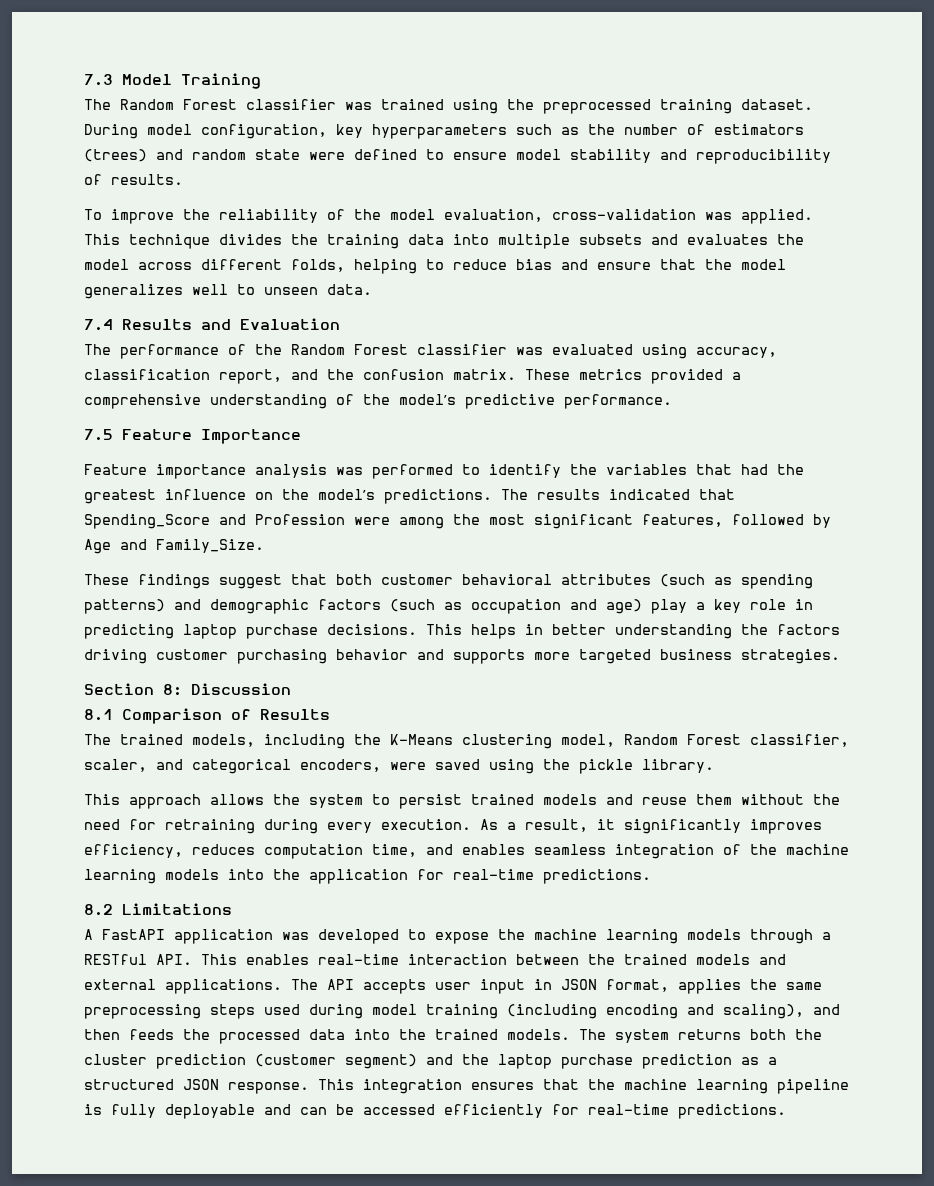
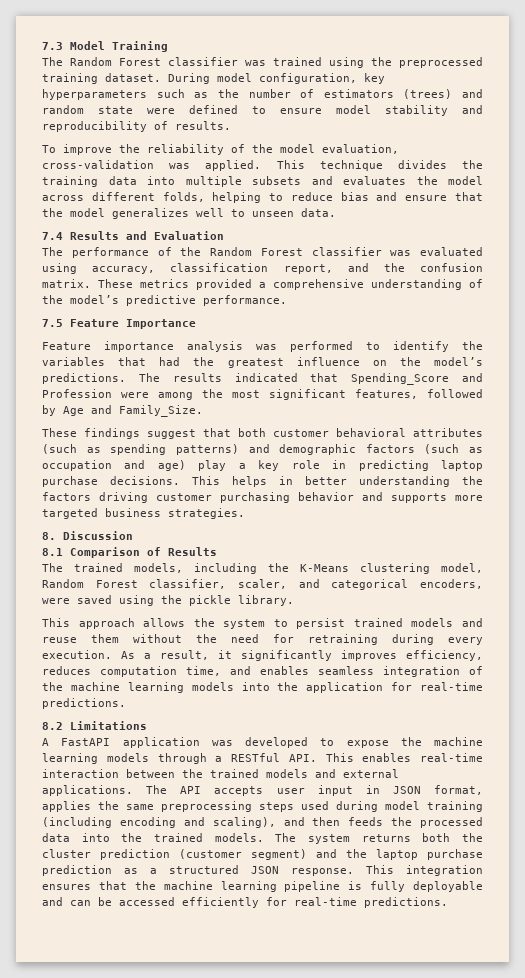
[84,683,182,696] Section 8: -> [42,532,56,540] 8.

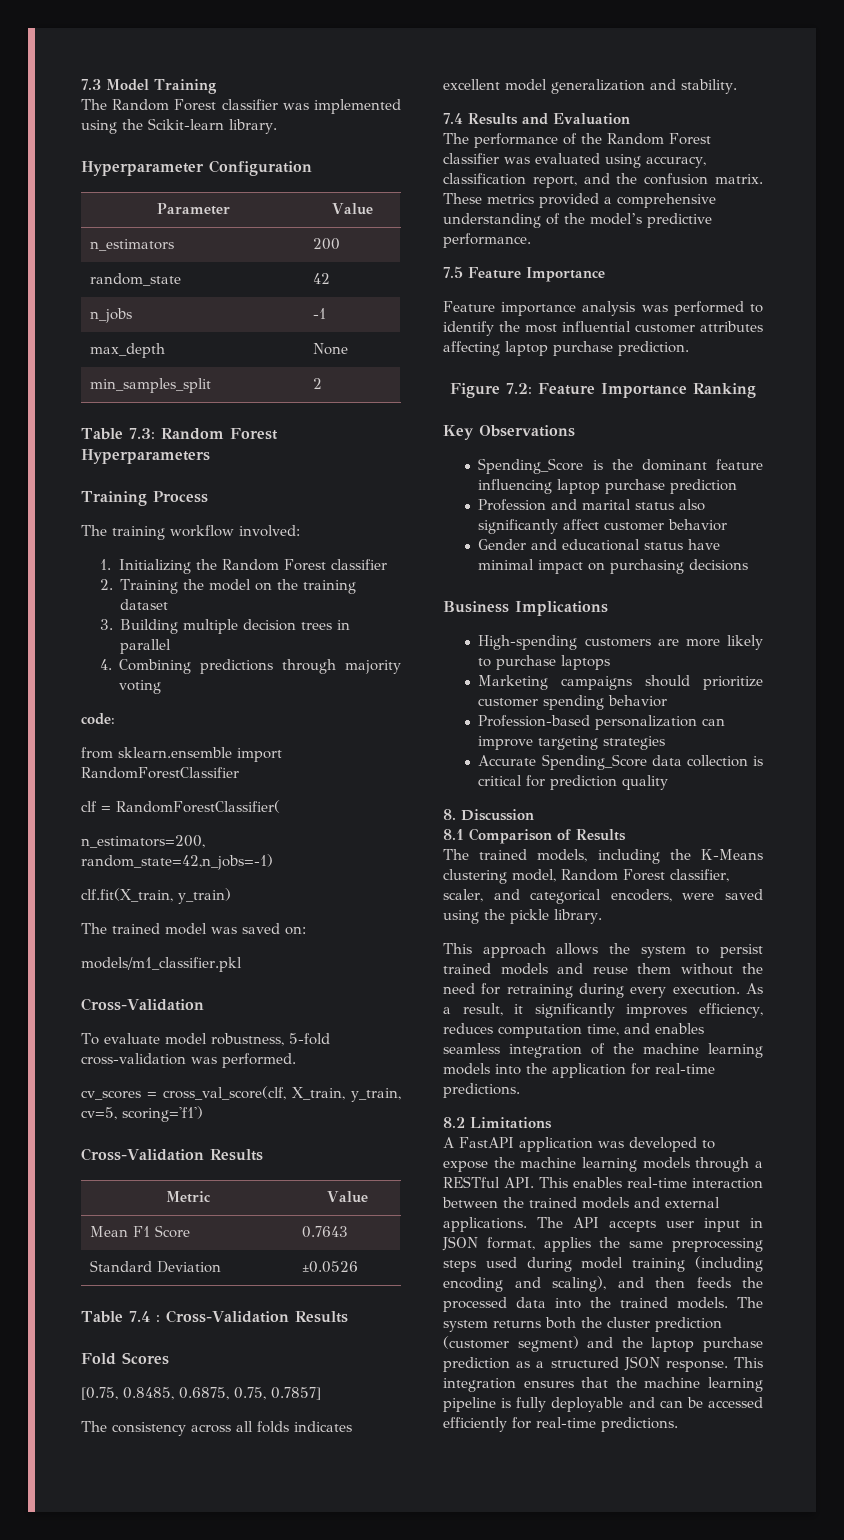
[273,57,483,68] [42,73,385,84] [42,89,483,100] [42,105,483,116] [42,121,231,132] [42,144,399,155] [42,160,484,171] [42,176,483,187] [42,192,483,203] [42,208,336,219] trained using the preprocessed training dataset. During model configuration, key hyperparameters such as the number of estimators (trees) and random state were defined to ensure model stability and reproducibility of results. // To improve the reliability of the model evaluation, cross-validation was applied. This technique divides the training data into multiple subsets and evaluates the model across different folds, helping to reduce bias and ensure that the model generalizes well to unseen data. -> [314,99,401,114] [81,118,277,134] [81,160,312,176] [156,203,230,215] [332,203,374,215] [90,239,175,251] [313,238,341,250] [90,273,182,286] [313,273,331,284] [90,308,133,323] [313,308,327,319] [90,343,166,358] [313,343,349,355] [90,378,212,393] [313,378,323,389] [81,428,278,440] [81,449,210,464] [81,491,208,506] [81,525,300,540] [99,559,387,574] [99,579,357,594] [120,599,169,610] [99,619,351,634] [120,639,172,654] [99,659,402,674] [119,680,162,694] [81,713,115,725] [81,747,282,762] [81,767,239,779] [81,800,280,813] [81,835,205,848] [81,854,273,870] [81,888,231,904] [81,923,306,935] [81,957,242,972] [81,998,204,1011] [81,1033,330,1046] [81,1053,296,1068] [81,1086,401,1102] [81,1106,203,1122] [81,1148,263,1161] [165,1191,211,1203] [326,1191,368,1203] [90,1225,191,1238] [302,1226,349,1238] [90,1260,222,1273] [302,1261,359,1273] [81,1310,348,1323] [81,1352,169,1365] [81,1387,321,1400] [81,1421,352,1436] [443,79,737,94] implemented using the Scikit-learn library. // Hyperparameter Configuration // Parameter | Value // n_estimators | 200 // random_state | 42 // n_jobs | -1 // max_depth | None // min_samples_split | 2 // Table 7.3: Random Forest Hyperparameters // Training Process // The training workflow involved: // 1. Initializing the Random Forest classifier // 2. Training the model on the training dataset // 3. Building multiple decision trees in parallel // 4. Combining predictions through majority voting // code: // from sklearn.ensemble import RandomForestClassifier // clf = RandomForestClassifier( // n_estimators=200, random_state=42,n_jobs=-1) // clf.fit(X_train, y_train) // The trained model was saved on: // models/m1_classifier.pkl // Cross-Validation // To evaluate model robustness, 5-fold cross-validation was performed. // cv_scores = cross_val_score(clf, X_train, y_train, cv=5, scoring='f1') // Cross-Validation Results // Metric | Value // Mean F1 Score | 0.7643 // Standard Deviation | ±0.0526 // Table 7.4 : Cross-Validation Results // Fold Scores // [0.75, 0.8485, 0.6875, 0.75, 0.7857] // The consistency across all folds indicates excellent model generalization and stability.
[42,357,483,368] [42,373,483,385] [42,389,483,400] [42,405,203,417] [42,428,483,439] [42,444,483,455] [42,460,484,471] [42,476,483,487] [42,492,483,503] [42,508,245,519] variables that had the greatest influence on the model’s predictions. The results indicated that Spending_Score and Profession were among the most significant features, followed by Age and Family_Size. // These findings suggest that both customer behavioral attributes (such as spending patterns) and demographic factors (such as occupation and age) play a key role in predicting laptop purchase decisions. This helps in better understanding the factors driving customer purchasing behavior and supports more targeted business strategies. -> [525,321,763,333] [443,341,689,356] [450,383,756,398] [443,425,575,440] [478,458,763,474] [478,479,738,494] [478,499,706,511] [478,519,728,534] [478,539,721,551] [478,559,749,574] [443,601,608,616] [478,635,763,650] [478,655,611,670] [478,675,763,690] [478,695,668,710] [478,715,726,730] [478,736,666,750] [478,754,763,770] [478,775,669,790] most influential customer attributes affecting laptop purchase prediction. // Figure 7.2: Feature Importance Ranking // Key Observations // Spending_Score is the dominant feature influencing laptop purchase prediction // Profession and marital status also significantly affect customer behavior // Gender and educational status have minimal impact on purchasing decisions // Business Implications // High-spending customers are more likely to purchase laptops // Marketing campaigns should prioritize customer spending behavior // Profession-based personalization can improve targeting strategies // Accurate Spending_Score data collection is critical for prediction quality

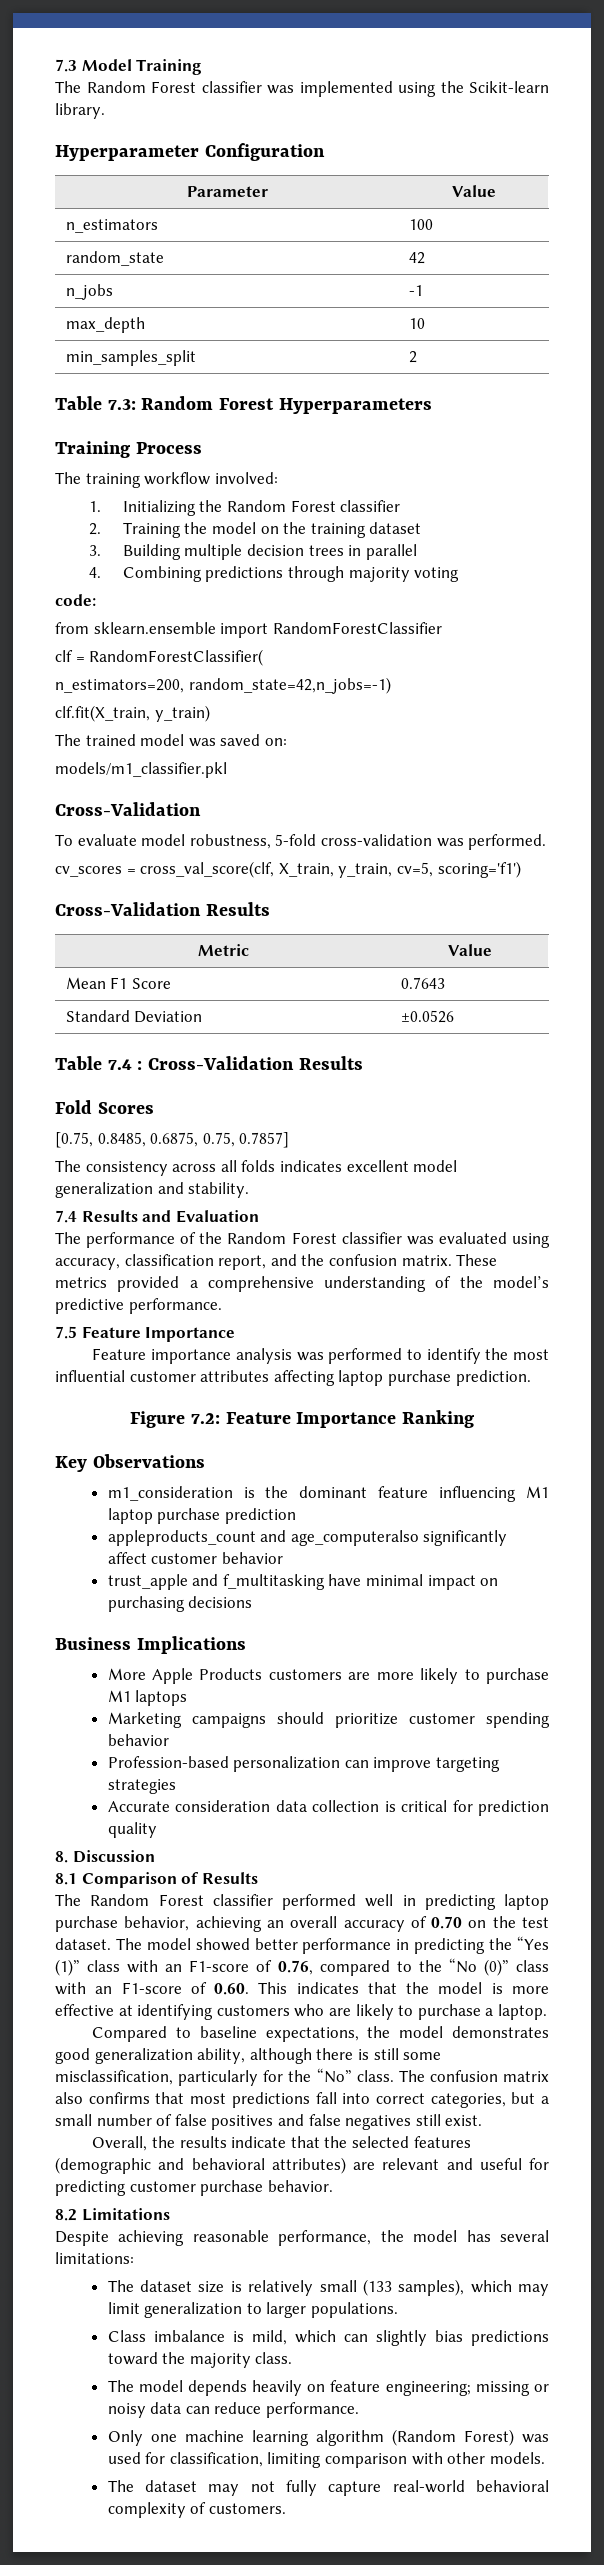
[313,238,341,250] 200 -> [408,219,433,230] 100
[313,343,349,355] | None -> [408,318,425,329] | 10
[478,458,584,474] Spending_Score -> [107,1486,233,1501] m1_consideration
(553, 486) none -> [525,1486,549,1498] M1
[478,499,706,511] Profession and marital status also -> [107,1530,419,1546] appleproducts_count and age_computeralso
[478,539,684,551] Gender and educational status -> [107,1574,325,1590] trust_apple and f_multitasking
[478,635,578,650] High-spending -> [107,1668,263,1684] More Apple Products
(557, 662) none -> [107,1690,131,1702] M1
[541,754,647,770] Spending_Score -> [175,1800,271,1812] consideration
[479,849,763,864] [443,869,729,884] [443,889,763,904] [443,909,602,924] [443,943,763,958] [443,963,763,975] [443,983,763,998] [443,1003,764,1018] [443,1023,704,1038] [443,1043,763,1058] [443,1063,715,1078] [443,1083,520,1098] [443,1117,552,1129] [443,1137,715,1152] [443,1157,763,1172] [443,1176,763,1189] [442,1197,720,1209] [443,1217,763,1232] [442,1236,763,1252] [443,1256,763,1272] [443,1276,763,1292] [443,1297,763,1312] [443,1317,722,1332] [443,1336,763,1352] [443,1356,763,1372] [443,1377,763,1392] [443,1397,763,1412] [443,1417,678,1432] trained models, including the K-Means clustering model, Random Forest classifier, scaler, and categorical encoders, were saved using the pickle library. // This approach allows the system to persist trained models and reuse them without the need for retraining during every execution. As a result, it significantly improves efficiency, reduces computation time, and enables seamless integration of the machine learning models into the application for real-time predictions. // 8.2 Limitations // A FastAPI application was developed to expose the machine learning models through a RESTful API. This enables real-time interaction between the trained models and external applications. The API accepts user input in JSON format, applies the same preprocessing steps used during model training (including encoding and scaling), and then feeds the processed data into the trained models. The system returns both the cluster prediction (customer segment) and the laptop purchase prediction as a structured JSON response. This integration ensures that the machine learning pipeline is fully deployable and can be accessed efficiently for real-time predictions. -> [90,1894,549,1910] [55,1916,549,1932] [55,1936,550,1954] [55,1958,549,1976] [55,1982,549,1995] [55,2004,547,2020] [92,2026,549,2042] [55,2048,442,2064] [55,2068,549,2086] [55,2092,549,2108] [55,2114,483,2130] [92,2136,471,2151] [55,2157,549,2174] [55,2180,333,2196] [55,2208,170,2221] [55,2230,549,2246] [55,2252,134,2264] [107,2279,549,2296] [107,2302,398,2318] [107,2330,549,2346] [107,2352,293,2368] [107,2380,549,2396] [107,2402,359,2418] [107,2429,549,2446] [107,2452,545,2468] [107,2480,549,2496] [107,2502,286,2518] Random Forest classifier performed well in predicting laptop purchase behavior, achieving an overall accuracy of 0.70 on the test dataset. The model showed better performance in predicting the “Yes (1)” class with an F1-score of 0.76, compared to the “No (0)” class with an F1-score of 0.60. This indicates that the model is more effective at identifying customers who are likely to purchase a laptop. // Compared to baseline expectations, the model demonstrates good generalization ability, although there is still some misclassification, particularly for the “No” class. The confusion matrix also confirms that most predictions fall into correct categories, but a small number of false positives and false negatives still exist. // Overall, the results indicate that the selected features (demographic and behavioral attributes) are relevant and useful for predicting customer purchase behavior. // 8.2 Limitations // Despite achieving reasonable performance, the model has several limitations: // The dataset size is relatively small (133 samples), which may limit generalization to larger populations. // Class imbalance is mild, which can slightly bias predictions toward the majority class. // The model depends heavily on feature engineering; missing or noisy data can reduce performance. // Only one machine learning algorithm (Random Forest) was used for classification, limiting comparison with other models. // The dataset may not fully capture real-world behavioral complexity of customers.

